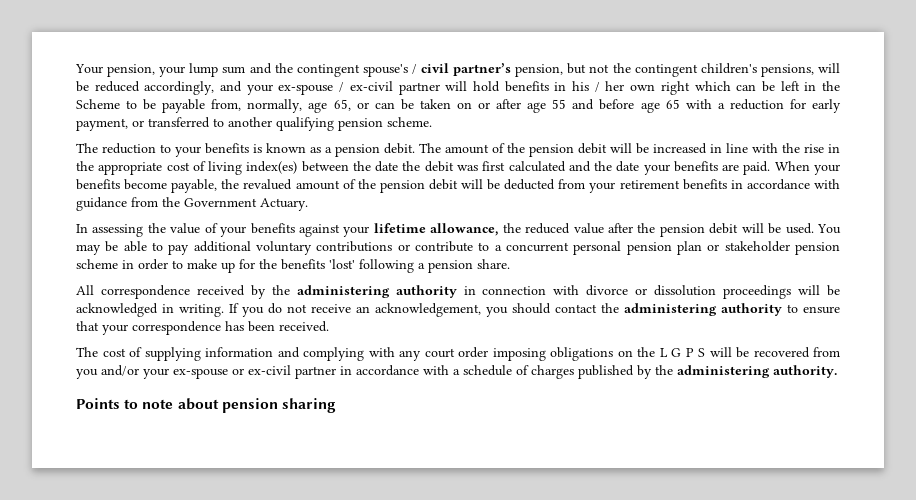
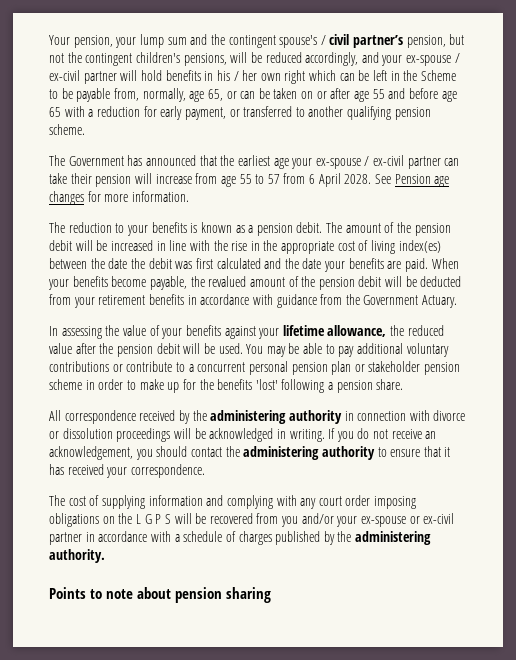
(432, 122) none -> [49,155,460,169] [49,173,450,187] [49,191,189,205] // The Government has announced that the earliest age your ex-spouse / ex-civil partner can take their pension will increase from age 55 to 57 from 6 April 2028. See Pension age changes for more information.
[102,321,329,335] your correspondence has been received. -> [444,447,451,457] [49,464,205,478] it has received your correspondence.

